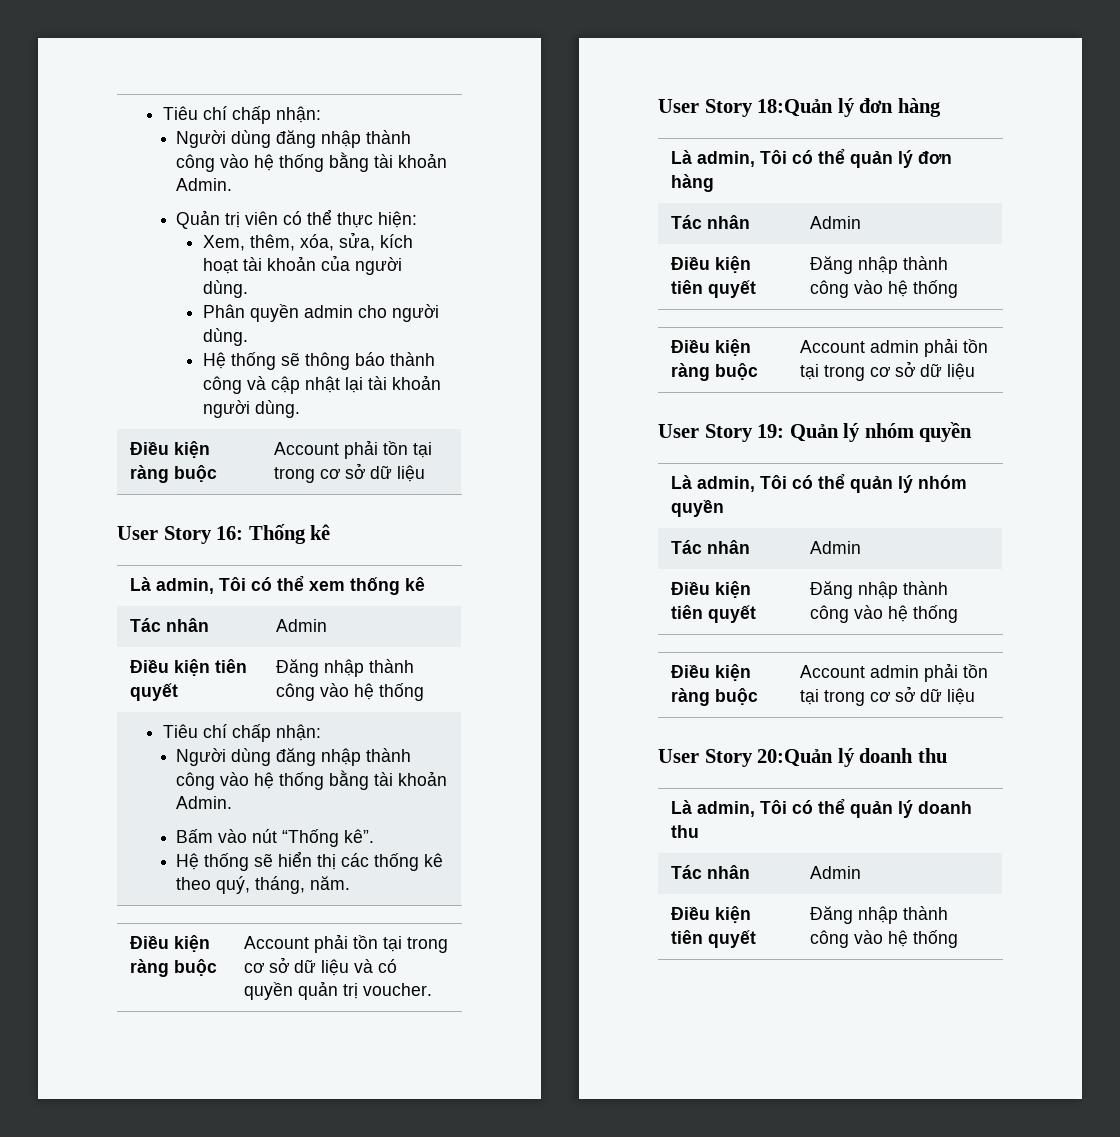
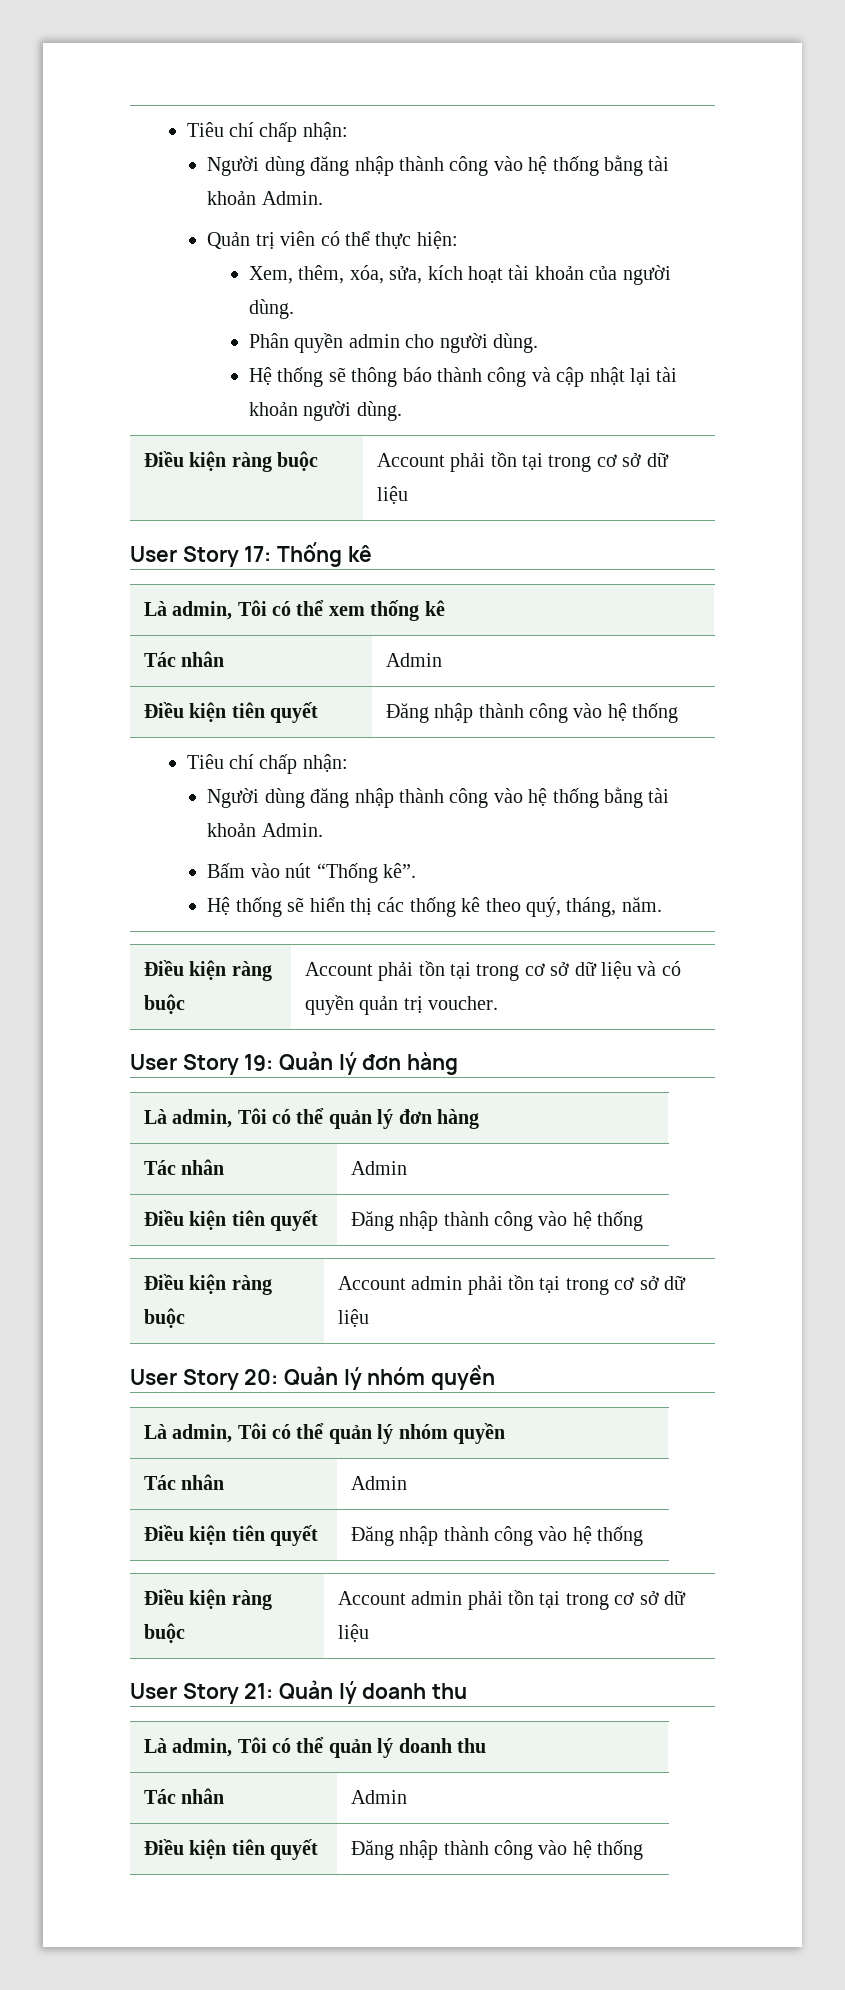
[216,526,244,540] 16: -> [244,546,272,562] 17:
[757,99,834,117] 18:Quản -> [244,1051,334,1071] 19: Quản
[757,424,785,438] 19: -> [244,1369,279,1385] 20:
[757,749,834,767] 20:Quản -> [244,1680,334,1700] 21: Quản

